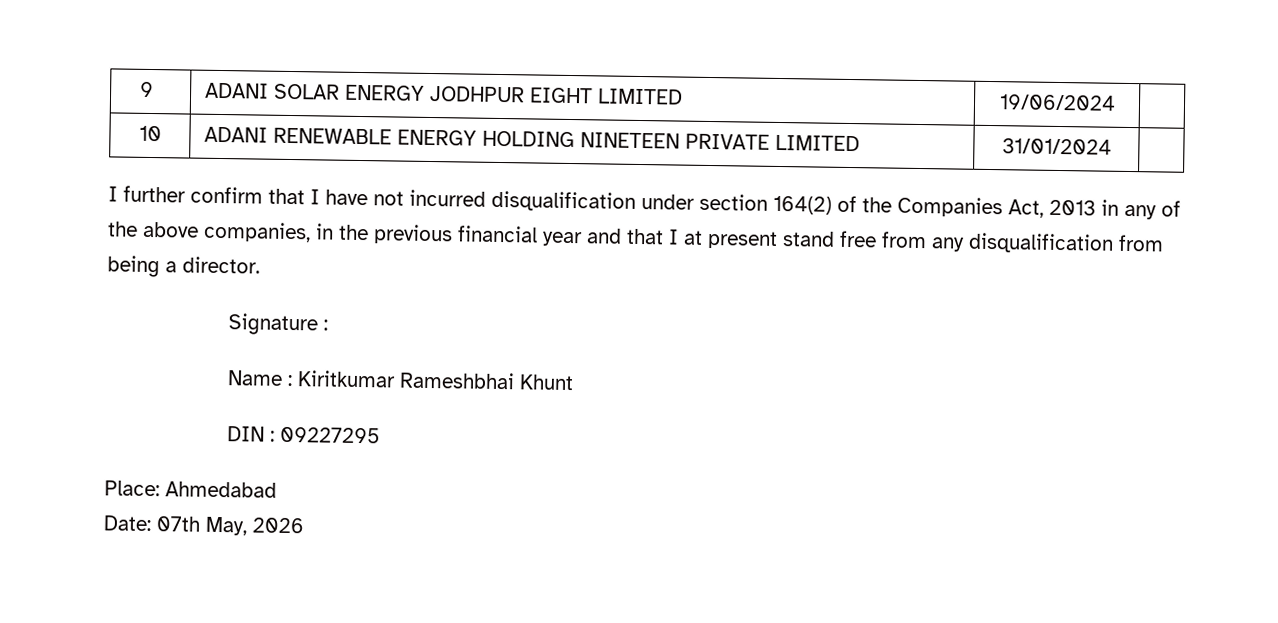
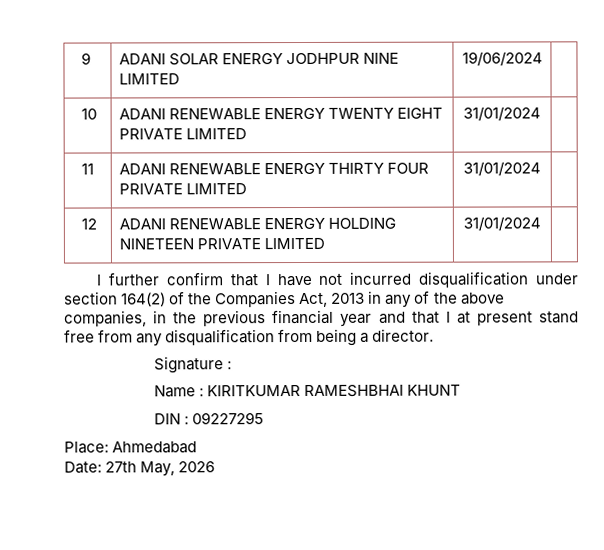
[528,87,593,104] EIGHT -> [363,52,400,64] NINE
(163, 133) none -> [118,107,444,120] [118,128,247,140] [463,106,541,121] [80,163,94,175] [118,162,430,175] [118,183,247,195] [463,161,541,176] [80,218,97,230] | ADANI RENEWABLE ENERGY TWENTY EIGHT PRIVATE LIMITED | 31/01/2024 | // 11 | ADANI RENEWABLE ENERGY THIRTY FOUR PRIVATE LIMITED | 31/01/2024 | // 12
[297,370,575,391] Kiritkumar Rameshbhai Khunt -> [206,384,462,397] KIRITKUMAR RAMESHBHAI KHUNT
[156,516,201,532] 07th -> [105,461,138,473] 27th

